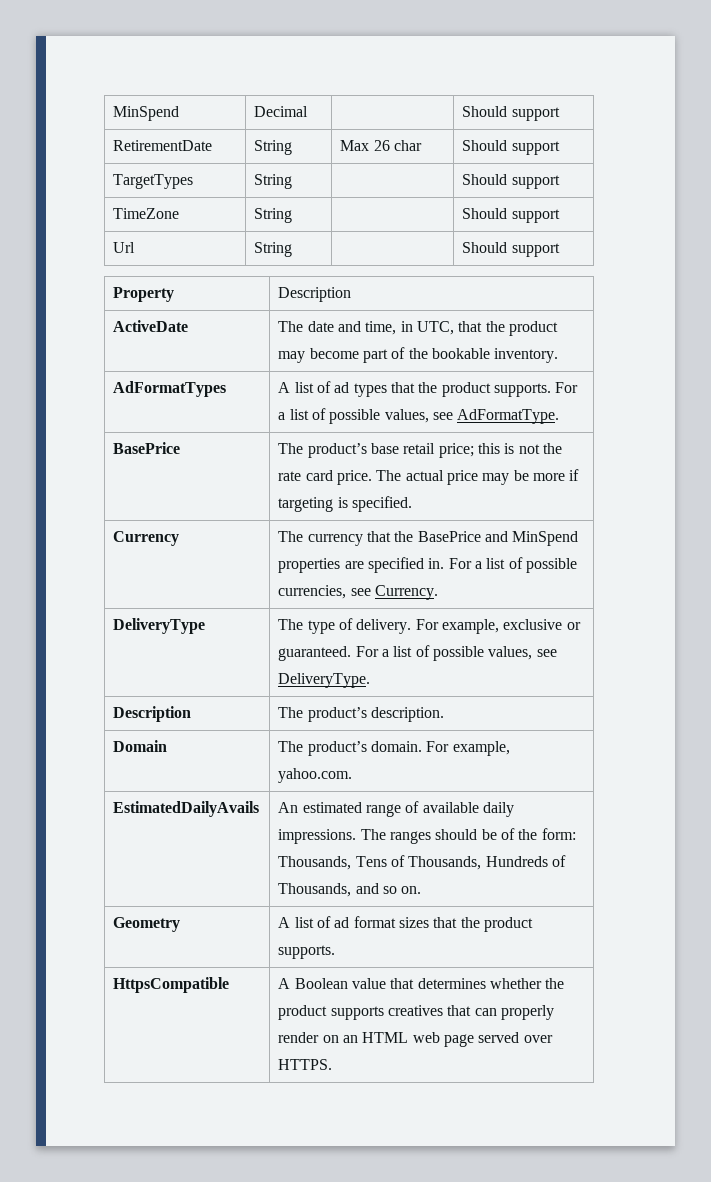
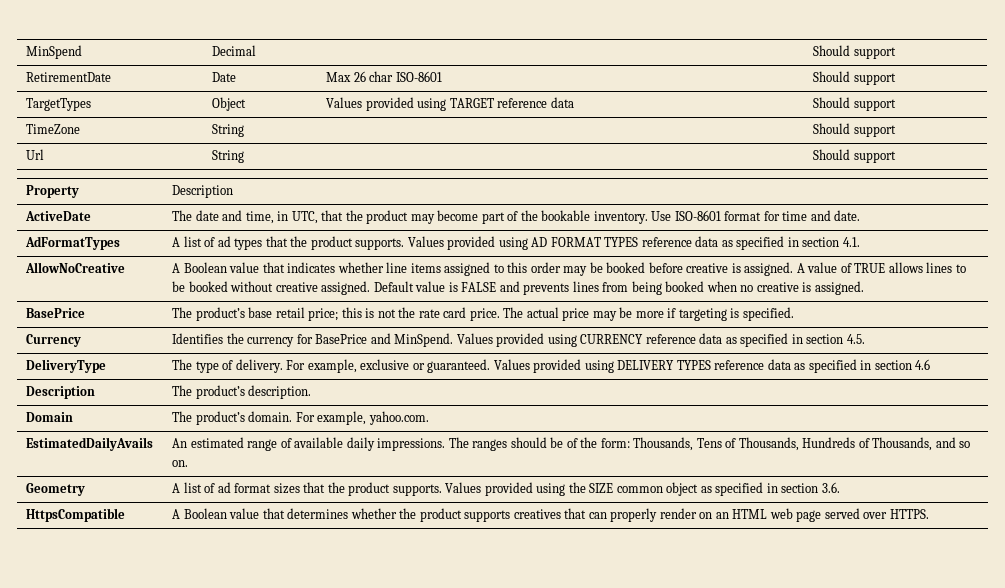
[254,140,293,155] String -> [212,72,237,82] Date
(423, 145) none -> [395,71,442,82] ISO-8601
[254,174,293,189] String | -> [212,97,247,111] [326,97,574,111] Object | Values provided using TARGET reference data
(559, 355) none -> [651,210,861,221] Use ISO-8601 format for time and date.
[555,382,579,393] [278,408,560,424] For a list of possible values, see AdFormatType. -> [407,236,860,250] [25,262,126,273] [172,262,966,276] [172,281,864,295] Values provided using AD FORMAT TYPES reference data as specified in section 4.1. // AllowNoCreative | A Boolean value that indicates whether line items assigned to this order may be booked before creative is assigned. A value of TRUE allows lines to be booked without creative assigned. Default value is FALSE and prevents lines from being booked when no creative is assigned.
[278,531,579,546] [278,557,577,573] [278,585,439,600] The currency that the BasePrice and MinSpend properties are specified in. For a list of possible currencies, see Currency. -> [172,333,865,347] Identifies the currency for BasePrice and MinSpend. Values provided using CURRENCY reference data as specified in section 4.5.
[355,645,557,661] [278,673,371,688] For a list of possible values, see DeliveryType. -> [493,359,931,373] Values provided using DELIVERY TYPES reference data as specified in section 4.6
(336, 952) none -> [445,482,840,496] Values provided using the SIZE common object as specified in section 3.6.

